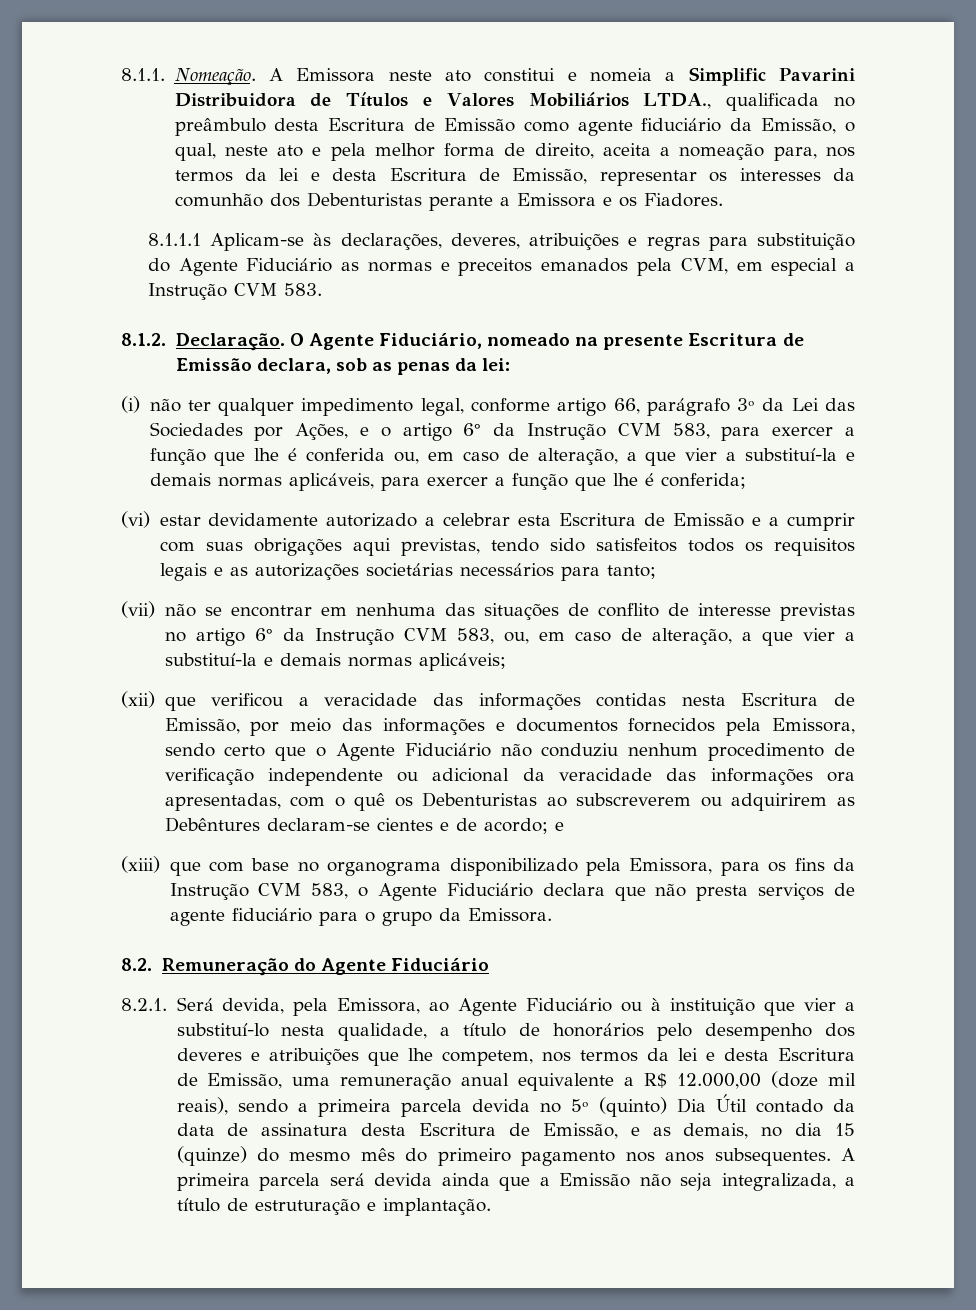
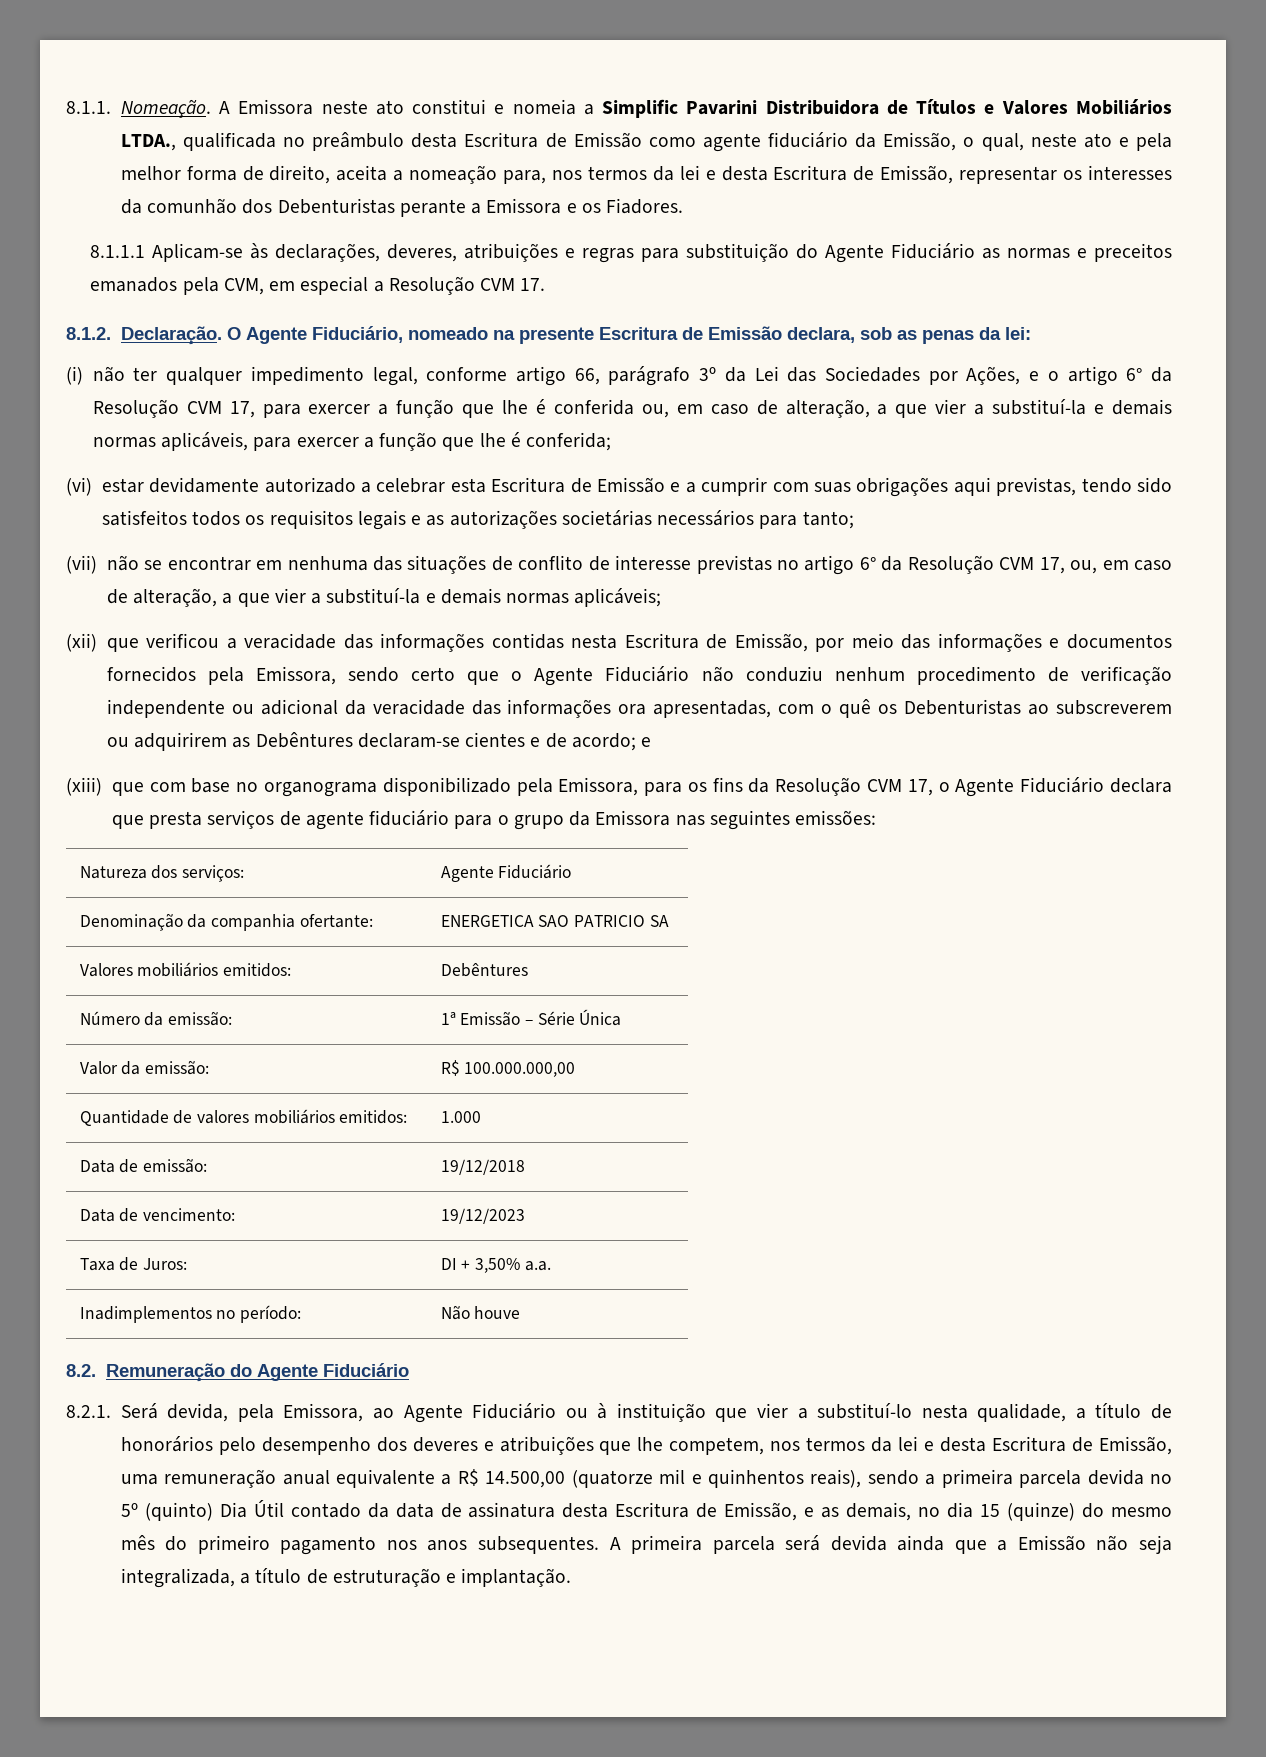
[147,283,322,300] Instrução CVM 583. -> [388,276,546,295] Resolução CVM 17.
[526,423,710,440] Instrução CVM 583, -> [92,399,255,418] Resolução CVM 17,
[314,628,494,645] Instrução CVM 583, -> [907,555,1065,574] Resolução CVM 17,
[169,883,349,900] Instrução CVM 583, -> [775,777,933,796] Resolução CVM 17,
[655,884,687,897] não -> (144, 822) none
[467,908,552,922] Emissora. -> [595,810,877,830] [79,865,244,882] [440,864,572,882] [79,913,373,931] [440,915,669,927] [79,962,291,977] [440,963,528,977] [79,1011,232,1026] [440,1009,622,1026] [79,1060,209,1075] [440,1060,576,1077] [79,1109,408,1126] [440,1111,481,1123] [79,1158,207,1173] [440,1159,525,1175] [79,1208,235,1222] [440,1208,525,1224] [79,1257,187,1271] [440,1258,551,1273] [79,1305,301,1323] [440,1305,521,1320] Emissora nas seguintes emissões: // Natureza dos serviços: | Agente Fiduciário // Denominação da companhia ofertante: | ENERGETICA SAO PATRICIO SA // Valores mobiliários emitidos: | Debêntures // Número da emissão: | 1ª Emissão – Série Única // Valor da emissão: | R$ 100.000.000,00 // Quantidade de valores mobiliários emitidos: | 1.000 // Data de emissão: | 19/12/2018 // Data de vencimento: | 19/12/2023 // Taxa de Juros: | DI + 3,50% a.a. // Inadimplementos no período: | Não houve
[677,1071,857,1089] 12.000,00 (doze mil -> [485,1469,805,1488] 14.500,00 (quatorze mil e quinhentos

